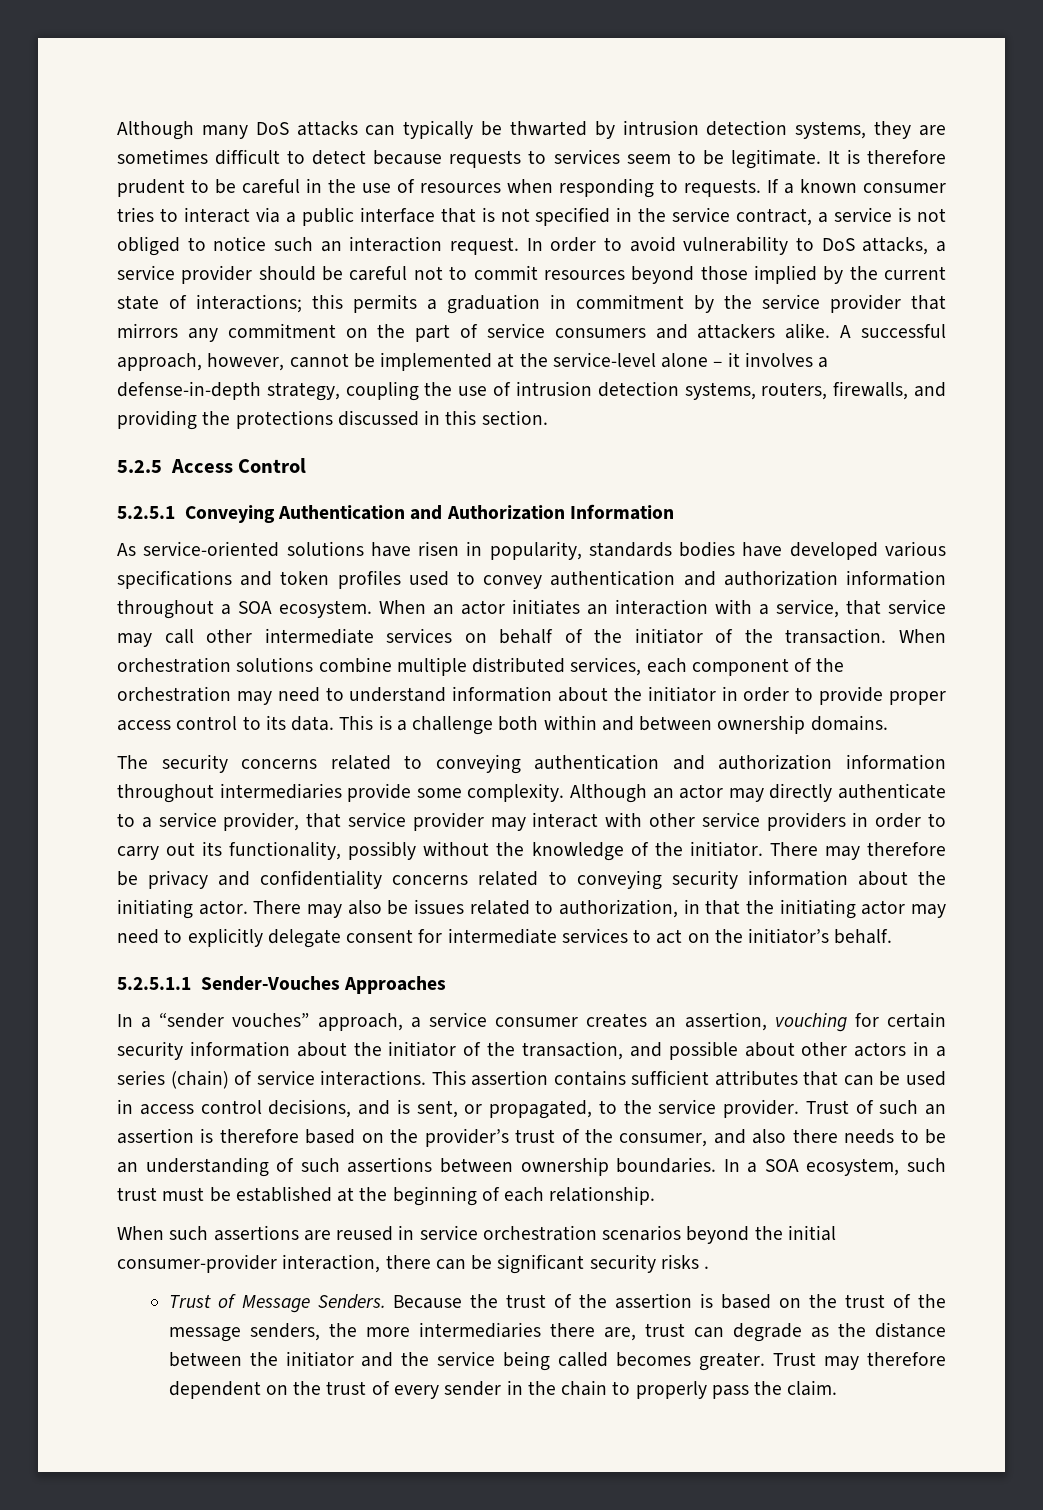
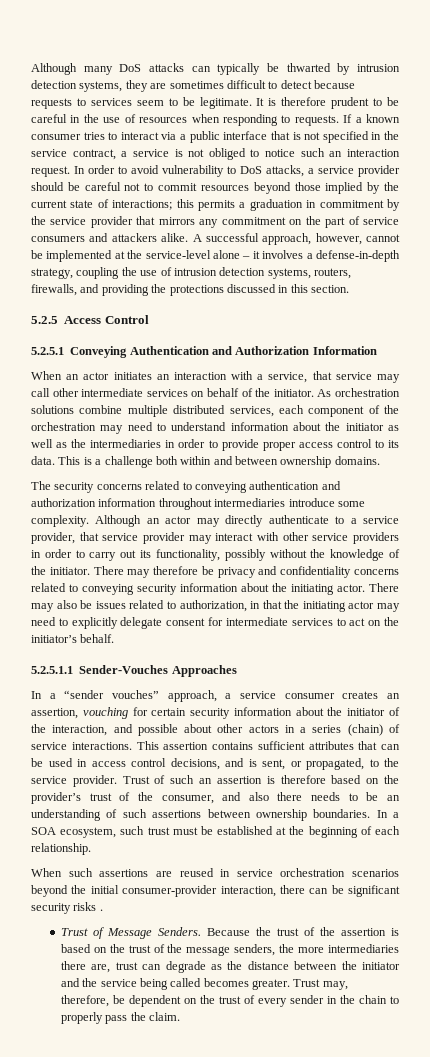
[117,541,946,560] [117,570,946,589] [117,600,372,619] As service-oriented solutions have risen in popularity, standards bodies have developed various specifications and token profiles used to convey authentication and authorization information throughout a SOA ecosystem. -> (377, 350) none
[634,628,947,644] initiator of the transaction. When -> [273,389,332,397] initiator. As
(716, 694) none -> [387,425,399,431] [31,439,162,448] as well as the intermediaries
[347,783,412,802] provide -> [288,498,335,507] introduce
[521,1041,623,1060] transaction, -> [52,725,108,736] interaction,
[824,1352,946,1370] may therefore -> [322,981,348,990] [60,995,125,1007] may, therefore, be

